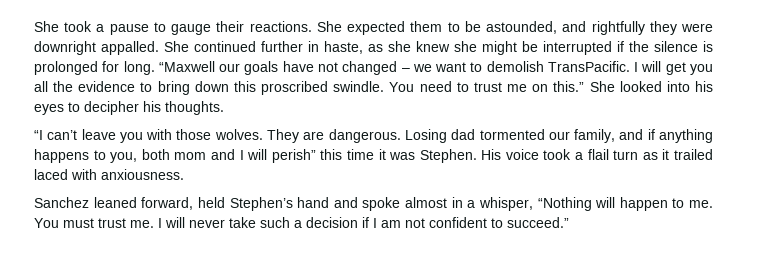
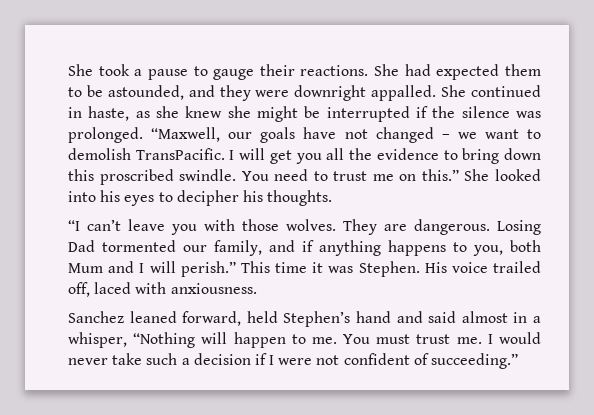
(342, 26) none -> [404,64,431,76] had
[591,21,645,35] rightfully -> (215, 91) none
[261,41,303,52] further -> (541, 91) none
[703,41,713,52] [34,61,215,75] is prolonged for long. “Maxwell -> [516,111,541,118] [68,127,221,143] was prolonged. “Maxwell,
[451,129,476,140] dad -> [68,240,95,252] Dad
[174,152,207,160] mom -> [68,263,103,273] Mum
[271,149,343,163] perish” this -> [180,261,270,277] perish.” This
[543,149,713,160] took a flail turn as it trailed -> [493,261,541,273] [68,282,90,297] trailed off,
[362,197,401,211] spoke -> [428,311,457,323] said
[165,217,185,228] will -> [499,332,541,344] would
[381,220,401,228] am -> [278,358,313,365] were
[491,217,569,228] to succeed.” -> [413,353,519,369] of succeeding.”

